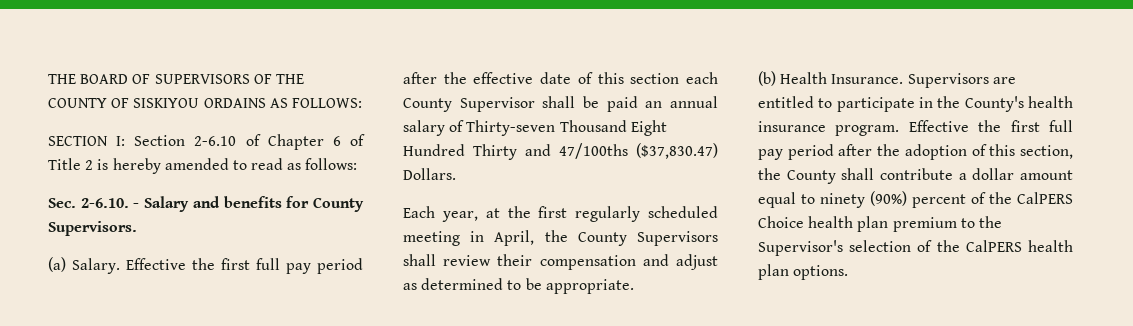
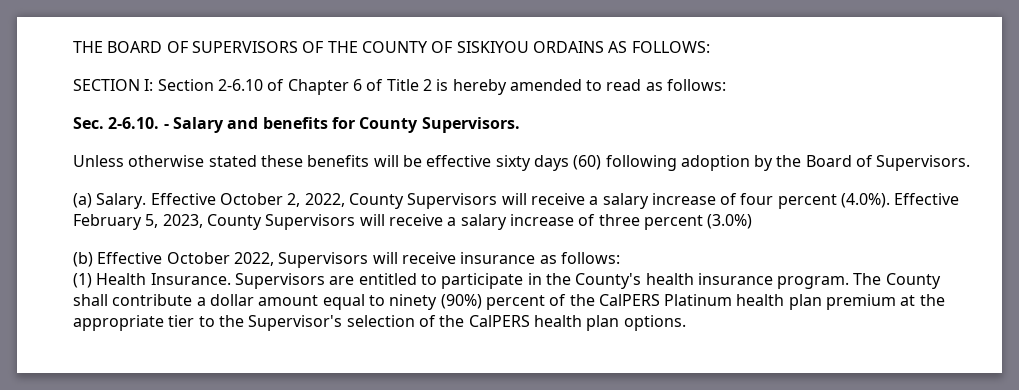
[48,257,363,274] [403,72,718,84] [403,96,718,112] [403,120,667,136] [403,143,718,160] [403,168,456,180] [403,206,718,222] [403,230,718,246] [403,254,718,270] [403,278,634,294] [758,71,776,86] (a) Salary. Effective the first full pay period after the effective date of this section each County Supervisor shall be paid an annual salary of Thirty-seven Thousand Eight Hundred Thirty and 47/100ths ($37,830.47) Dollars. // Each year, at the first regularly scheduled meeting in April, the County Supervisors shall review their compensation and adjust as determined to be appropriate. // (b) -> [73,155,971,171] [73,193,960,209] [73,214,753,230] [73,252,620,268] [73,273,92,288] Unless otherwise stated these benefits will be effective sixty days (60) following adoption by the Board of Supervisors. // (a) Salary. Effective October 2, 2022, County Supervisors will receive a salary increase of four percent (4.0%). Effective February 5, 2023, County Supervisors will receive a salary increase of three percent (3.0%) // (b) Effective October 2022, Supervisors will receive insurance as follows: // (1)
[908,120,1073,132] [758,144,1073,160] [758,168,781,180] Effective the first full pay period after the adoption of this section, the -> [853,273,882,285] The
[758,216,804,228] Choice -> [664,294,733,306] Platinum
(957, 224) none -> [900,294,945,306] [73,315,195,331] at the appropriate tier

